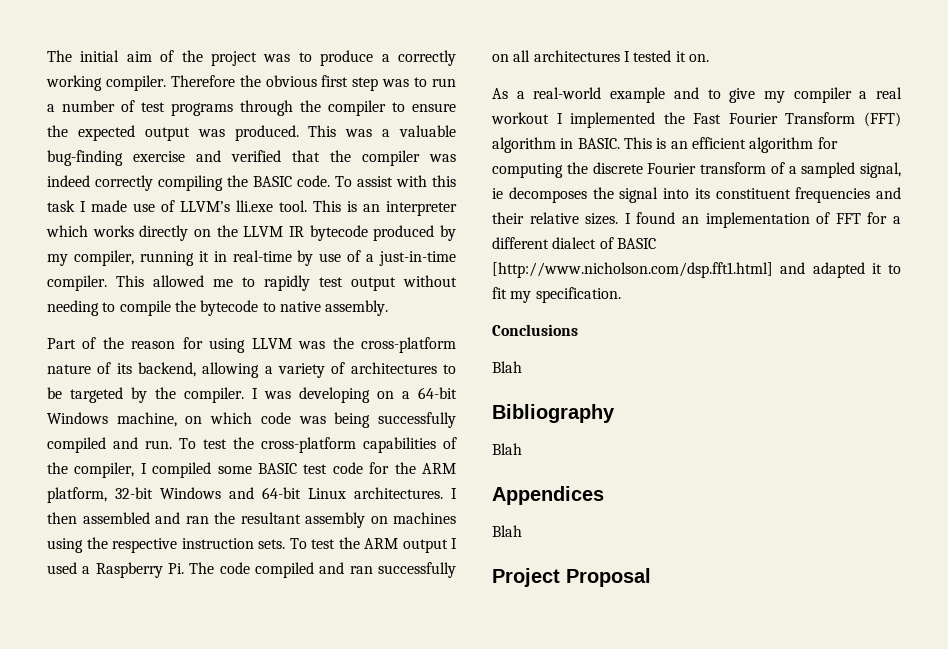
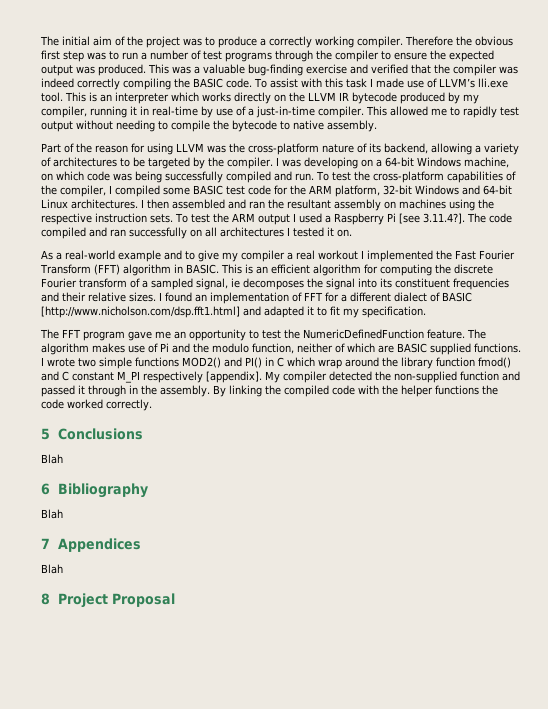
[168,563,184,574] Pi. -> [386,213,465,224] Pi [see 3.11.4?].
(621, 295) none -> [40,329,486,341] [41,343,521,355] [41,357,511,369] [41,371,520,383] [41,385,498,397] [41,399,152,411] [41,428,50,440] The FFT program gave me an opportunity to test the NumericDefinedFunction feature. The algorithm makes use of Pi and the modulo function, neither of which are BASIC supplied functions. I wrote two simple functions MOD2() and PI() in C which wrap around the library function fmod() and C constant M_PI respectively [appendix]. My compiler detected the non-supplied function and passed it through in the assembly. By linking the compiled code with the helper functions the code worked correctly. // 5
(522, 367) none -> [41,483,50,495] 6
(522, 449) none -> [41,538,50,549] 7
(522, 531) none -> [41,593,50,605] 8

